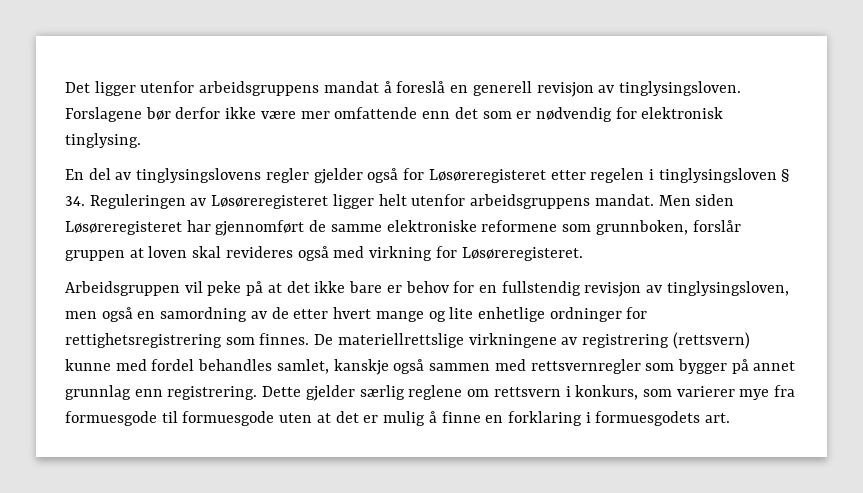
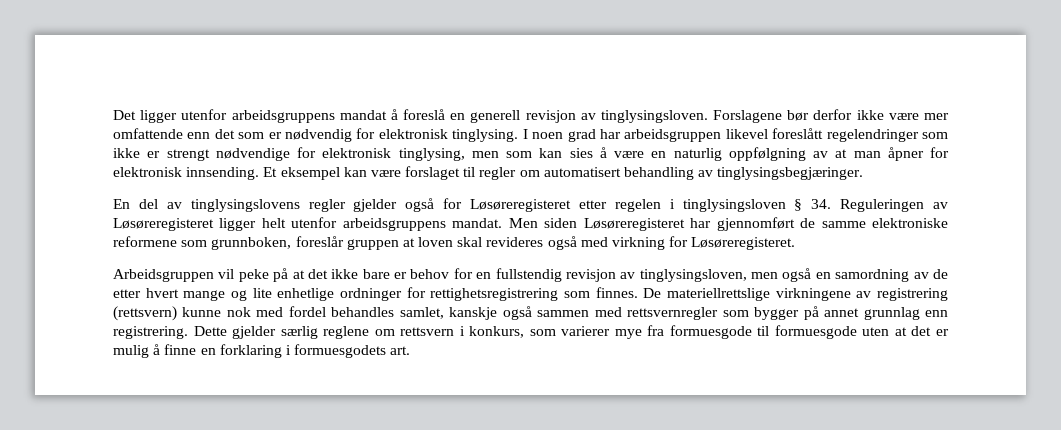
(141, 140) none -> [522,128,948,142] [113,147,949,161] [113,166,864,180] I noen grad har arbeidsgruppen likevel foreslått regelendringer som ikke er strengt nødvendige for elektronisk tinglysing, men som kan sies å være en naturlig oppfølgning av at man åpner for elektronisk innsending. Et eksempel kan være forslaget til regler om automatisert behandling av tinglysingsbegjæringer.
[692,220,741,232] forslår -> [295,236,344,247] foreslår
(111, 365) none -> [226,307,251,317] nok

